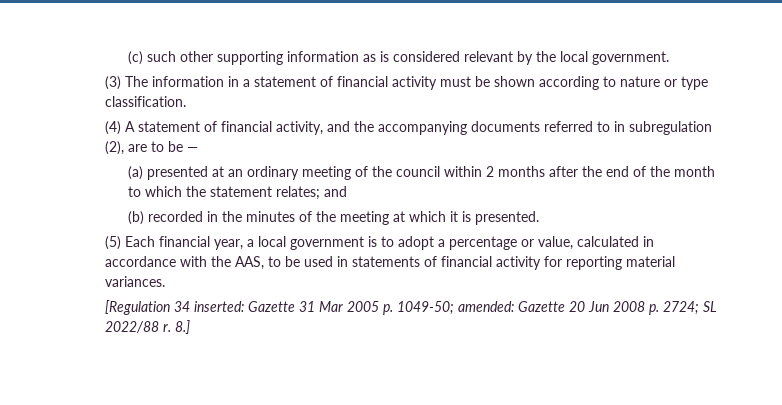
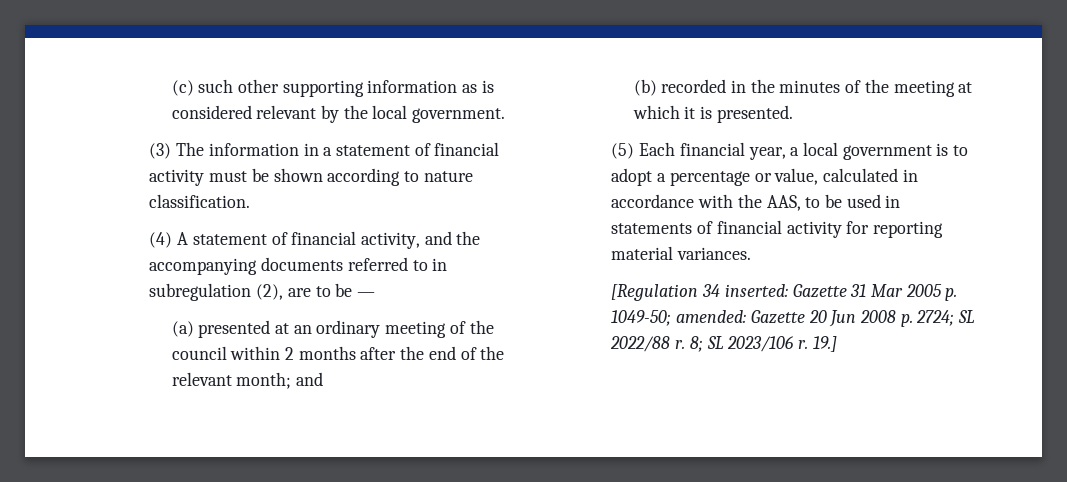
[664,76,709,90] or type -> (473, 176) none
[674,166,716,177] [128,186,321,200] month to which the statement relates; -> [171,372,292,389] relevant month;
[175,320,191,334] 8.] -> [689,336,837,352] 8; SL 2023/106 r. 19.]

